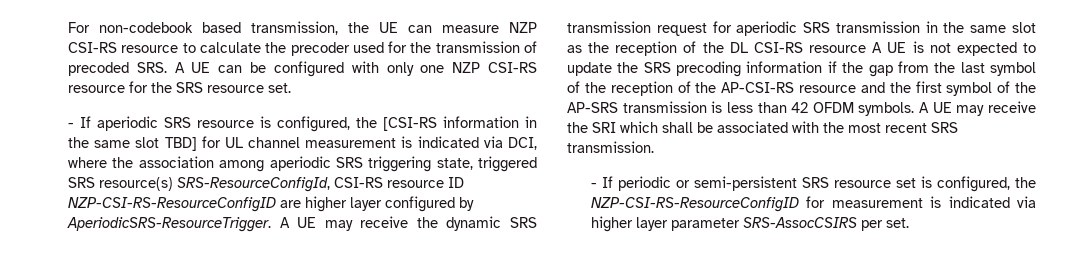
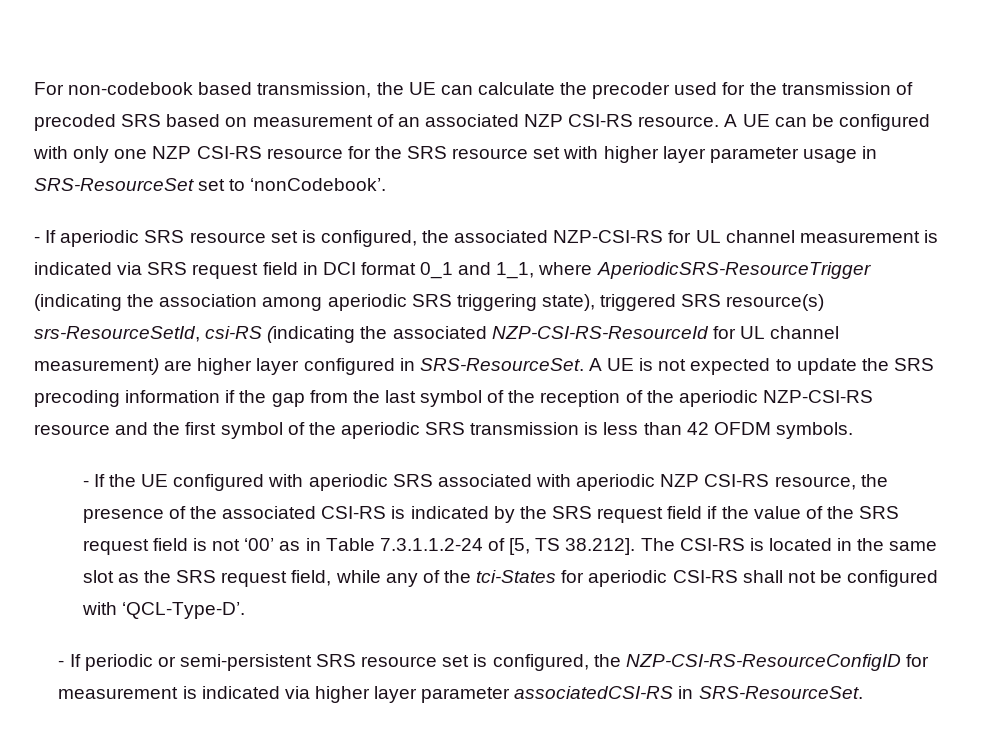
[442,22,537,33] [68,42,196,53] measure NZP CSI-RS resource to -> (473, 90) none
[136,62,167,73] SRS. -> [121,114,720,127] SRS based on measurement of an associated NZP CSI-RS resource.
[268,83,291,93] set. -> [533,146,878,163] [34,178,387,191] set with higher layer parameter usage in SRS-ResourceSet set to ‘nonCodebook’.
[260,116,537,132] [68,137,197,151] is configured, the [CSI-RS information in the same slot TBD] -> [270,230,664,247] set is configured, the associated NZP-CSI-RS
[508,137,537,150] [68,157,107,168] DCI, where -> [147,262,871,279] [34,294,122,311] SRS request field in DCI format 0_1 and 1_1, where AperiodicSRS-ResourceTrigger (indicating
[436,158,473,170] state, -> [541,294,595,311] state),
[177,177,464,192] [68,196,474,212] [67,216,537,232] [567,21,1036,36] [567,41,867,56] SRS-ResourceConfigId, CSI-RS resource ID NZP-CSI-RS-ResourceConfigID are higher layer configured by AperiodicSRS-ResourceTrigger. A UE may receive the dynamic SRS transmission request for aperiodic SRS transmission in the same slot as the reception of the DL CSI-RS resource -> [34,326,840,343] [34,358,584,375] srs-ResourceSetId, csi-RS (indicating the associated NZP-CSI-RS-ResourceId for UL channel measurement) are higher layer configured in SRS-ResourceSet.
[721,82,795,93] AP-CSI-RS -> [678,390,873,407] aperiodic NZP-CSI-RS
[567,102,618,113] AP-SRS -> [340,422,466,439] aperiodic SRS
[919,101,1036,116] [567,121,958,133] [567,141,654,153] A UE may receive the SRI which shall be associated with the most recent SRS transmission. -> [82,474,888,491] [82,506,900,523] [82,538,938,555] [82,570,939,587] [81,602,245,619] // - If the UE configured with aperiodic SRS associated with aperiodic NZP CSI-RS resource, the presence of the associated CSI-RS is indicated by the SRS request field if the value of the SRS request field is not ‘00’ as in Table 7.3.1.1.2-24 of [5, TS 38.212]. The CSI-RS is located in the same slot as the SRS request field, while any of the tci-States for aperiodic CSI-RS shall not be configured with ‘QCL-Type-D’.
[742,217,909,231] SRS-AssocCSIRS per set. -> [514,686,863,699] associatedCSI-RS in SRS-ResourceSet.

